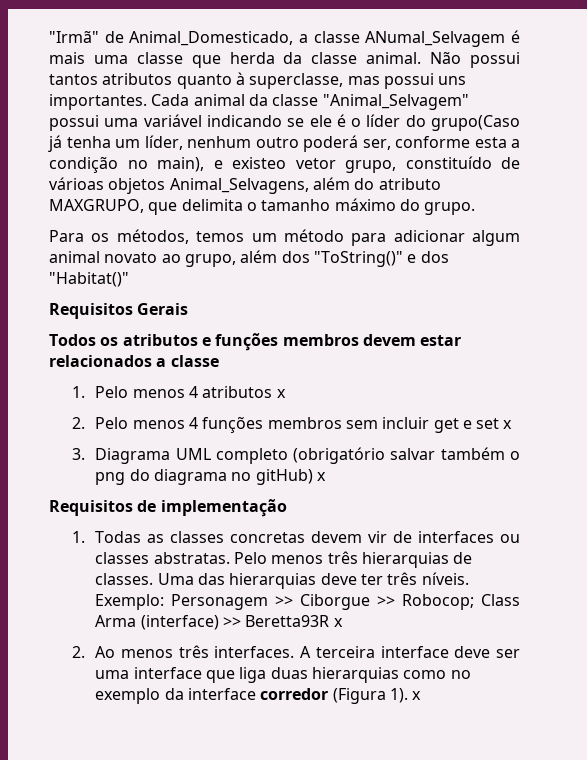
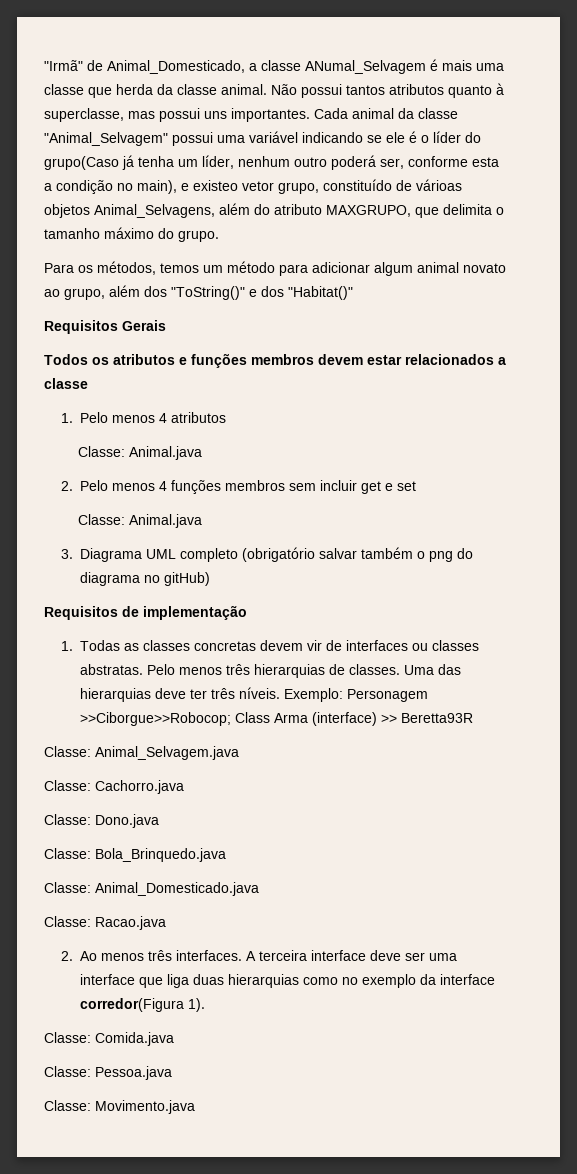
[276,389,286,398] x -> [77,446,202,460] // Classe: Animal.java
[503,420,513,429] x -> [77,514,202,528] // Classe: Animal.java
[316,472,326,481] x -> (210, 579) none
[275,594,475,610] >> Ciborgue >> Robocop; -> [79,712,231,726] >>Ciborgue>>Robocop;
[333,618,343,627] x -> [44,746,239,760] [44,780,184,794] [44,814,159,828] [44,848,226,862] [44,882,259,896] [44,916,166,930] // Classe: Animal_Selvagem.java // Classe: Cachorro.java // Classe: Dono.java // Classe: Bola_Brinquedo.java // Classe: Animal_Domesticado.java // Classe: Racao.java
[260,688,386,704] corredor (Figura -> [79,998,184,1012] corredor(Figura
[412,691,422,700] x -> [44,1032,174,1046] [44,1066,172,1080] [44,1100,195,1114] // Classe: Comida.java // Classe: Pessoa.java // Classe: Movimento.java

